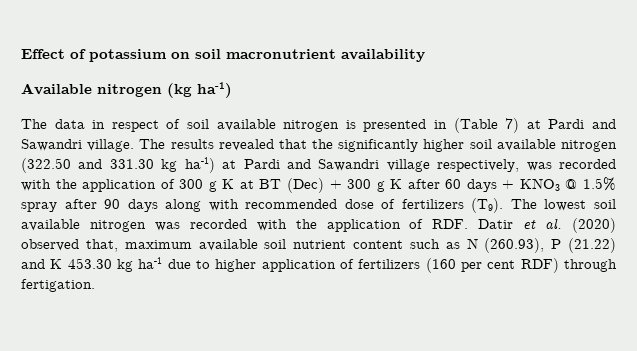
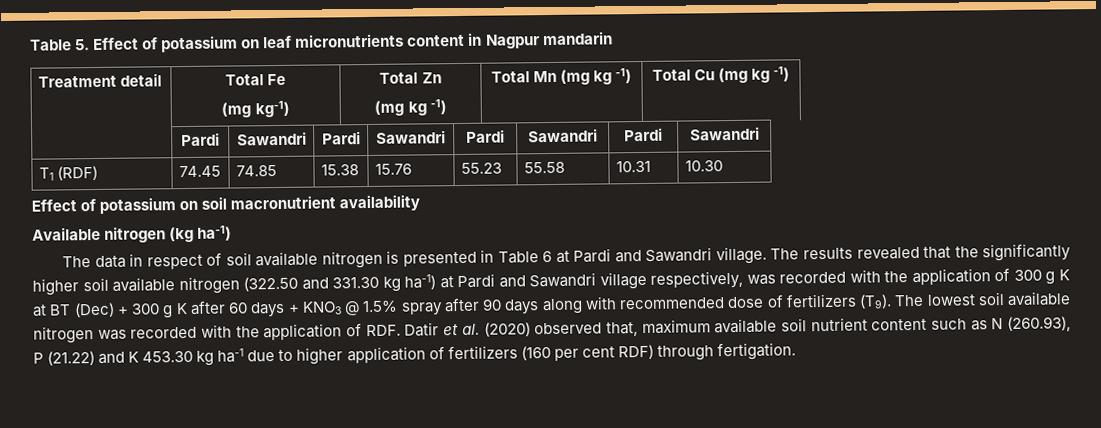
(21, 54) none -> [30,31,613,53] [37,73,162,88] [224,73,287,86] [221,100,290,118] [379,72,442,84] [374,99,447,116] [490,68,633,85] [651,66,791,84] [181,132,220,147] [236,131,307,146] [321,131,361,145] [376,130,446,144] [466,129,505,143] [528,128,598,143] [624,127,663,142] [689,126,760,141] [38,165,98,181] [178,165,221,178] [235,165,277,177] [320,164,359,176] [374,163,412,175] [460,162,502,174] [523,161,565,174] [615,160,651,173] [684,160,723,172] Table 5. Effect of potassium on leaf micronutrients content in Nagpur mandarin // Treatment detail | Total Fe // (mg kg-1) | Total Zn // (mg kg -1) | Total Mn (mg kg -1) | Total Cu (mg kg -1) // | Pardi | Sawandri | Pardi | Sawandri | Pardi | Sawandri | Pardi | Sawandri // T1 (RDF) | 74.45 | 74.85 | 15.38 | 15.76 | 55.23 | 55.58 | 10.31 | 10.30 //
[453,118,520,133] (Table 7) -> [497,250,553,264] Table 6

